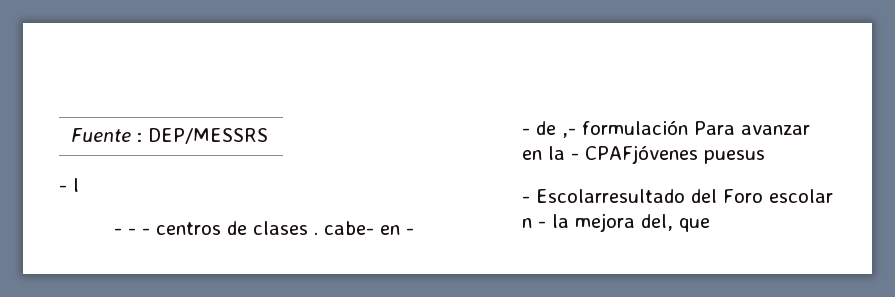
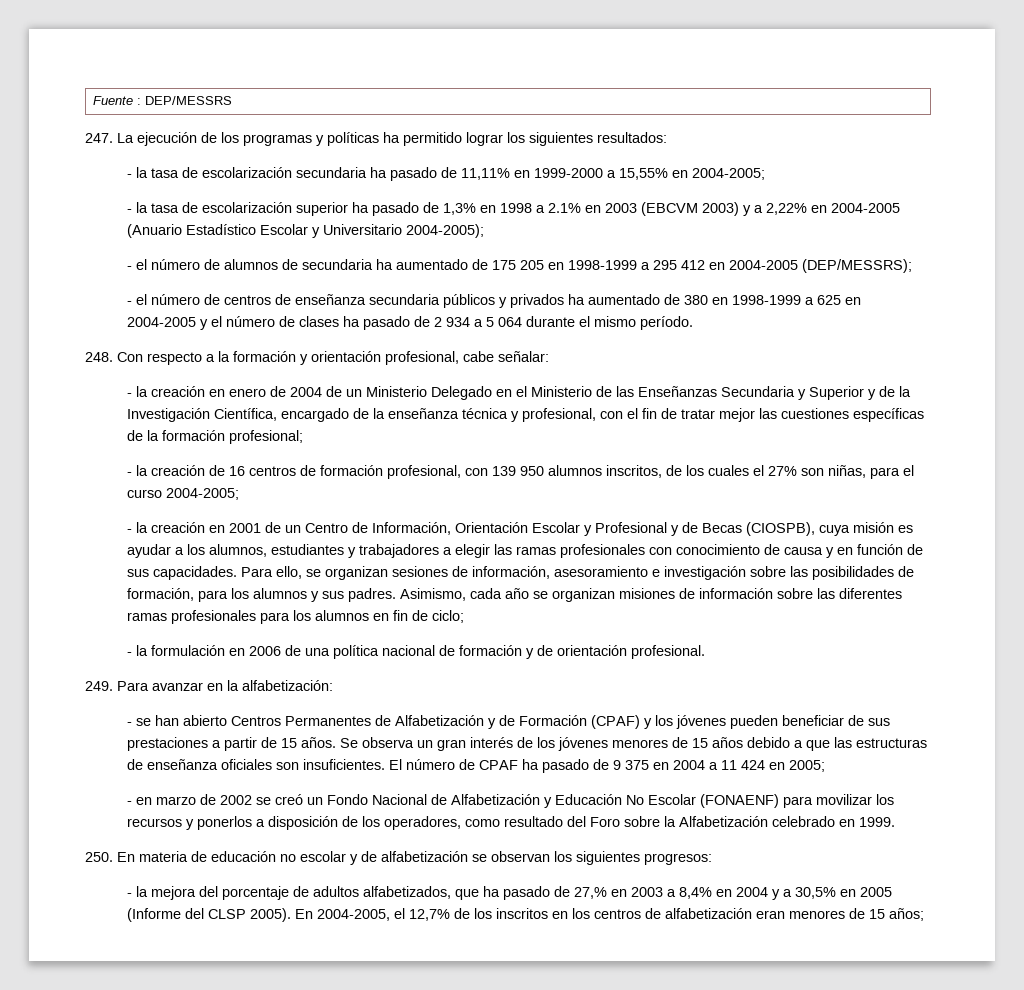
[59,178,79,192] [114,221,415,235] [522,120,811,138] [522,145,766,164] [522,189,834,203] [522,213,711,232] - l // - - - centros de clases . cabe- en - - de ,- formulación Para avanzar en la - CPAFjóvenes puesus // - Escolarresultado del Foro escolar n - la mejora del, que -> [85,132,667,146] [127,167,766,181] [127,202,901,216] [127,224,485,238] [127,259,913,273] [127,294,862,308] [127,316,694,330] [85,351,549,365] [127,386,912,400] [127,408,925,422] [127,430,304,444] [127,465,915,479] [127,488,240,500] [127,522,914,536] [127,544,924,558] [127,566,915,580] [127,588,903,602] [127,610,465,624] [127,645,706,659] [85,680,333,691] [127,715,891,729] [127,737,928,751] [127,759,826,773] [127,794,895,808] [127,816,896,830] [85,851,712,865] [127,886,893,900] [127,908,925,922] 247. La ejecución de los programas y políticas ha permitido lograr los siguientes resultados: // - la tasa de escolarización secundaria ha pasado de 11,11% en 1999-2000 a 15,55% en 2004-2005; // - la tasa de escolarización superior ha pasado de 1,3% en 1998 a 2.1% en 2003 (EBCVM 2003) y a 2,22% en 2004-2005 (Anuario Estadístico Escolar y Universitario 2004-2005); // - el número de alumnos de secundaria ha aumentado de 175 205 en 1998-1999 a 295 412 en 2004-2005 (DEP/MESSRS); // - el número de centros de enseñanza secundaria públicos y privados ha aumentado de 380 en 1998-1999 a 625 en 2004-2005 y el número de clases ha pasado de 2 934 a 5 064 durante el mismo período. // 248. Con respecto a la formación y orientación profesional, cabe señalar: // - la creación en enero de 2004 de un Ministerio Delegado en el Ministerio de las Enseñanzas Secundaria y Superior y de la Investigación Científica, encargado de la enseñanza técnica y profesional, con el fin de tratar mejor las cuestiones específicas de la formación profesional; // - la creación de 16 centros de formación profesional, con 139 950 alumnos inscritos, de los cuales el 27% son niñas, para el curso 2004-2005; // - la creación en 2001 de un Centro de Información, Orientación Escolar y Profesional y de Becas (CIOSPB), cuya misión es ayudar a los alumnos, estudiantes y trabajadores a elegir las ramas profesionales con conocimiento de causa y en función de sus capacidades. Para ello, se organizan sesiones de información, asesoramiento e investigación sobre las posibilidades de formación, para los alumnos y sus padres. Asimismo, cada año se organizan misiones de información sobre las diferentes ramas profesionales para los alumnos en fin de ciclo; // - la formulación en 2006 de una política nacional de formación y de orientación profesional. // 249. Para avanzar en la alfabetización: // - se han abierto Centros Permanentes de Alfabetización y de Formación (CPAF) y los jóvenes pueden beneficiar de sus prestaciones a partir de 15 años. Se observa un gran interés de los jóvenes menores de 15 años debido a que las estructuras de enseñanza oficiales son insuficientes. El número de CPAF ha pasado de 9 375 en 2004 a 11 424 en 2005; // - en marzo de 2002 se creó un Fondo Nacional de Alfabetización y Educación No Escolar (FONAENF) para movilizar los recursos y ponerlos a disposición de los operadores, como resultado del Foro sobre la Alfabetización celebrado en 1999. // 250. En materia de educación no escolar y de alfabetización se observan los siguientes progresos: // - la mejora del porcentaje de adultos alfabetizados, que ha pasado de 27,% en 2003 a 8,4% en 2004 y a 30,5% en 2005 (Informe del CLSP 2005). En 2004-2005, el 12,7% de los inscritos en los centros de alfabetización eran menores de 15 años;

